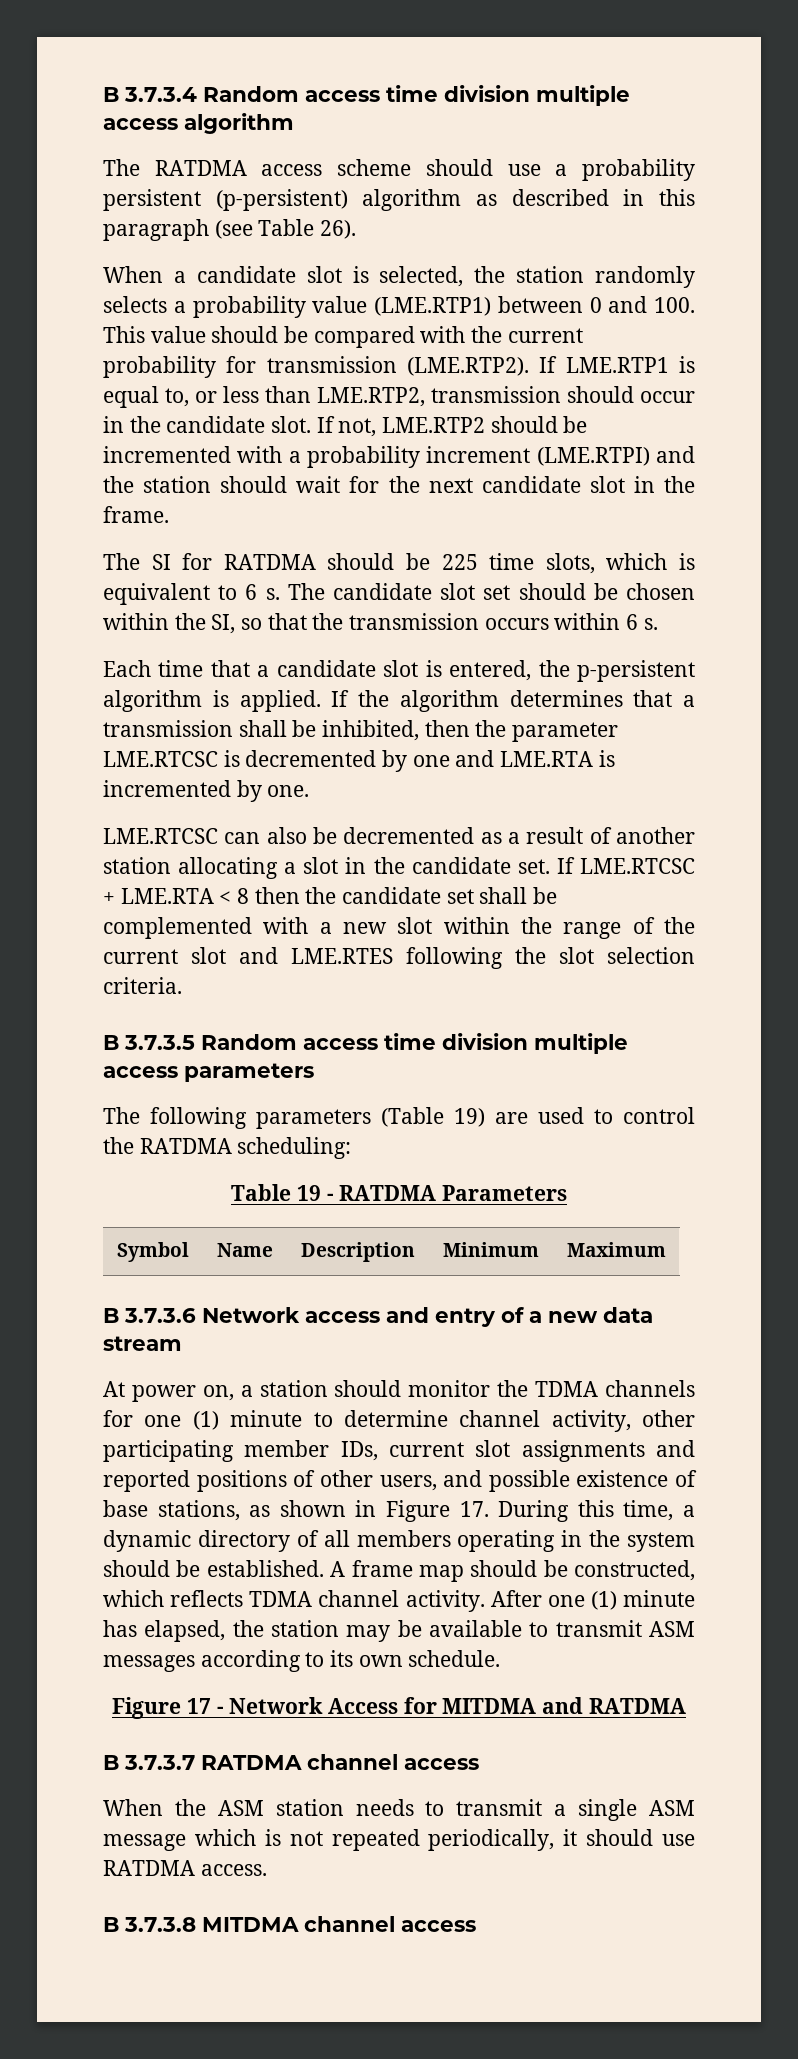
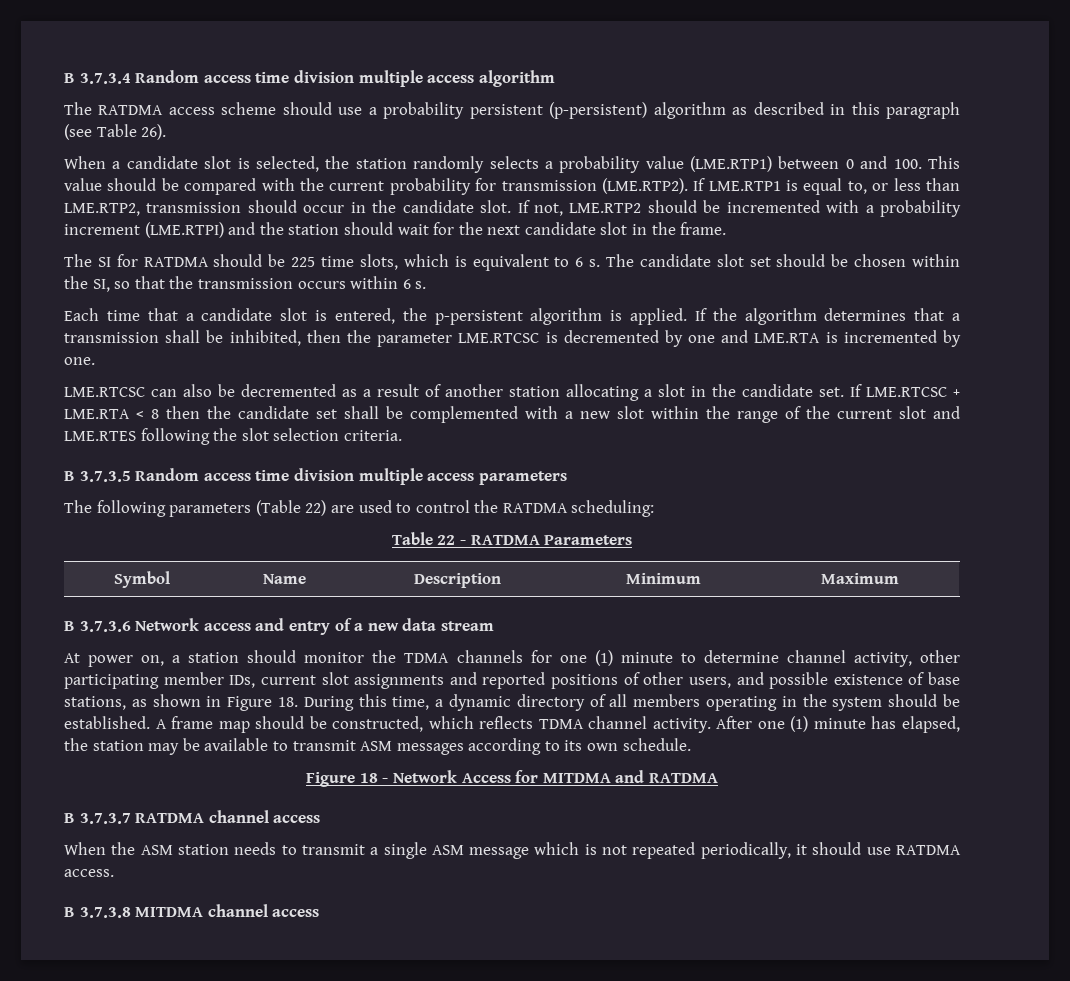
[454,1108,485,1127] 19) -> [305,500,327,516] 22)
[296,1185,321,1201] 19 -> [437,535,456,545] 22
[459,1501,489,1517] 17. -> [277,697,298,707] 18.
[186,1698,211,1714] 17 -> [359,773,378,783] 18

